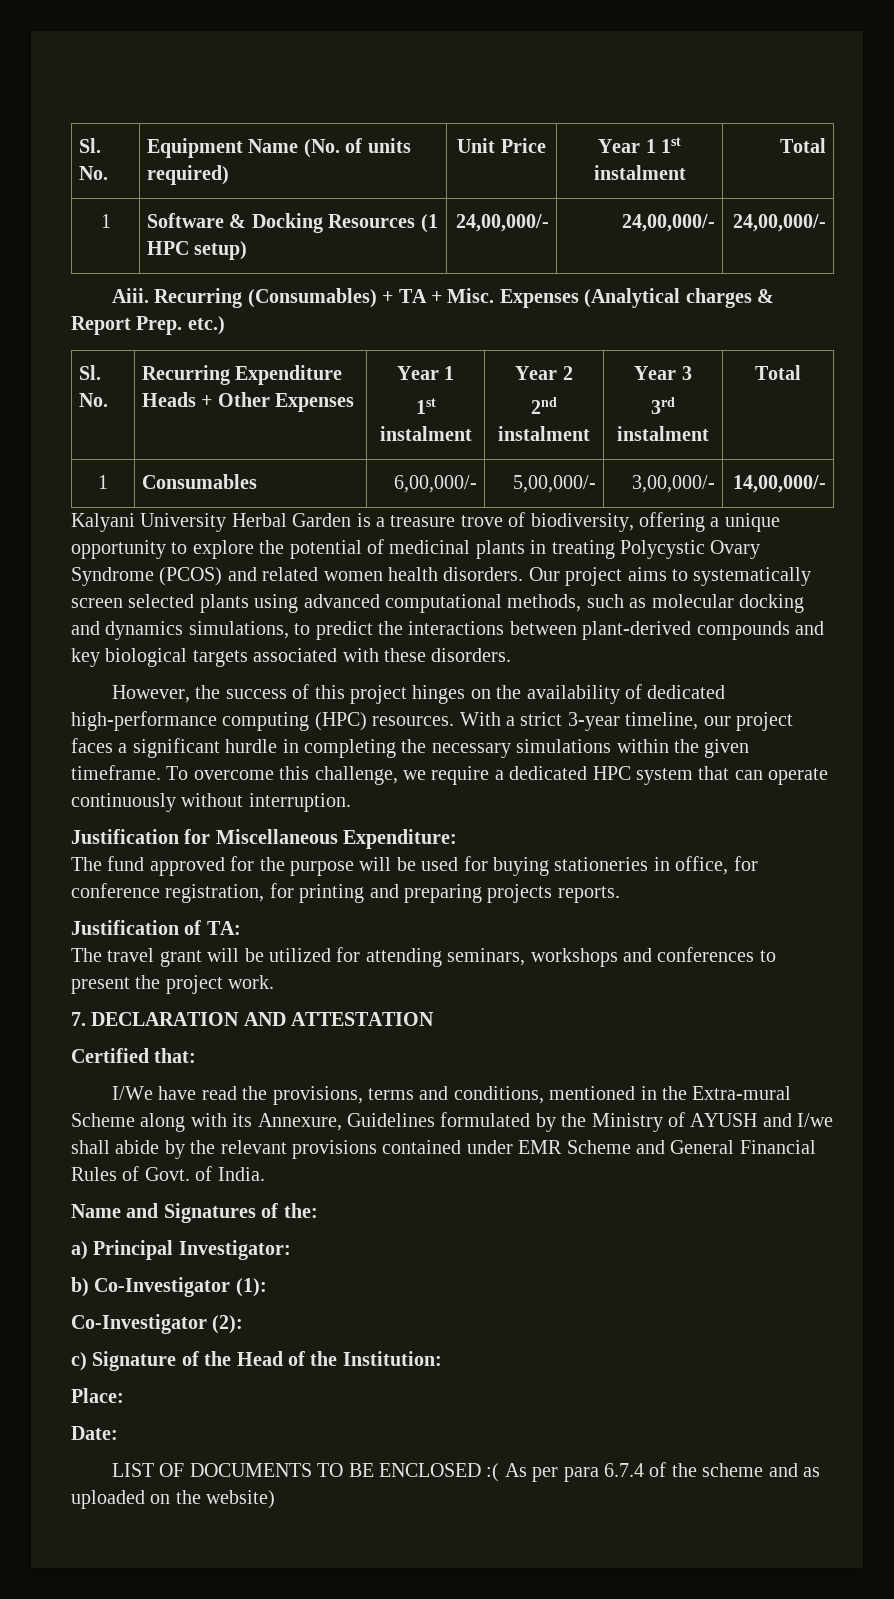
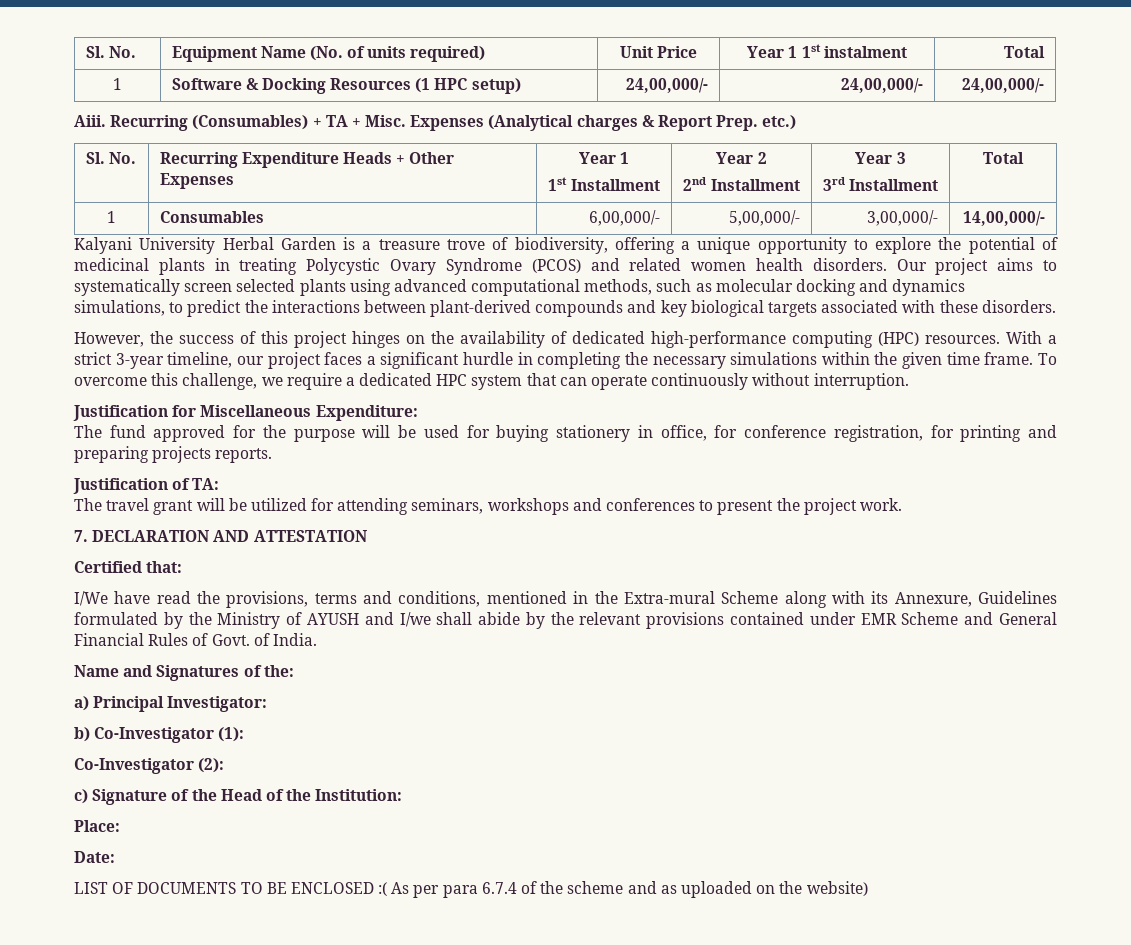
[379,426,472,441] instalment -> [570,179,660,191] Installment
[498,426,590,441] instalment -> [710,179,800,191] Installment
[616,426,709,441] instalment -> [849,179,939,191] Installment
[71,765,161,780] timeframe. -> [946,352,1034,365] time frame.
[554,857,649,871] stationeries -> [556,425,631,442] stationery

